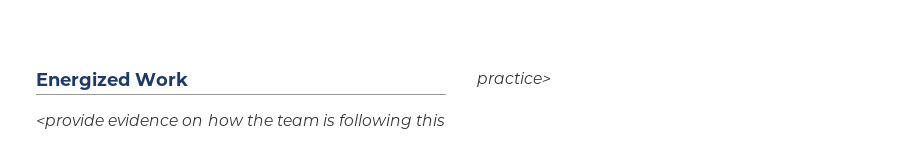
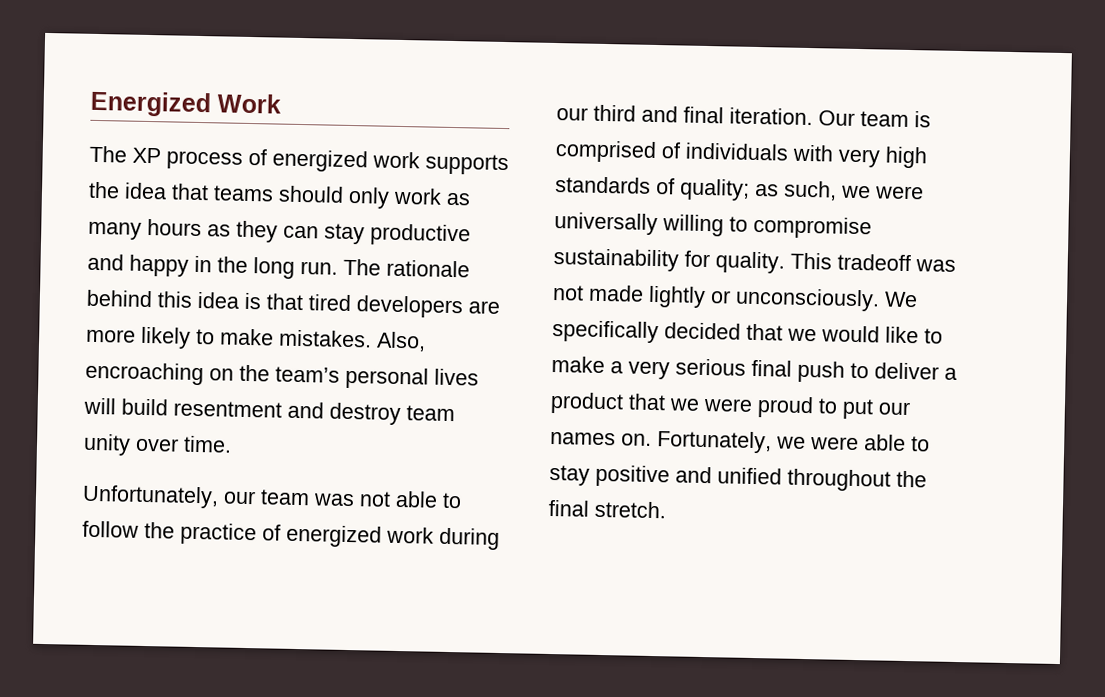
[36,114,446,129] [477,72,551,87] <provide evidence on how the team is following this practice> -> [89,145,509,176] [88,181,471,209] [88,218,471,247] [87,253,470,279] [86,289,500,319] [86,326,426,352] [85,361,479,390] [83,397,455,426] [83,433,232,456] [82,484,462,509] [82,520,500,550] [556,104,931,128] [555,140,928,169] [555,176,924,201] [554,212,872,240] [553,248,956,274] [552,284,918,312] [552,319,943,344] [551,355,957,383] [550,391,911,420] [550,430,930,454] [549,464,927,492] [548,499,666,519] The XP process of energized work supports the idea that teams should only work as many hours as they can stay productive and happy in the long run. The rationale behind this idea is that tired developers are more likely to make mistakes. Also, encroaching on the team’s personal lives will build resentment and destroy team unity over time. // Unfortunately, our team was not able to follow the practice of energized work during our third and final iteration. Our team is comprised of individuals with very high standards of quality; as such, we were universally willing to compromise sustainability for quality. This tradeoff was not made lightly or unconsciously. We specifically decided that we would like to make a very serious final push to deliver a product that we were proud to put our names on. Fortunately, we were able to stay positive and unified throughout the final stretch.

